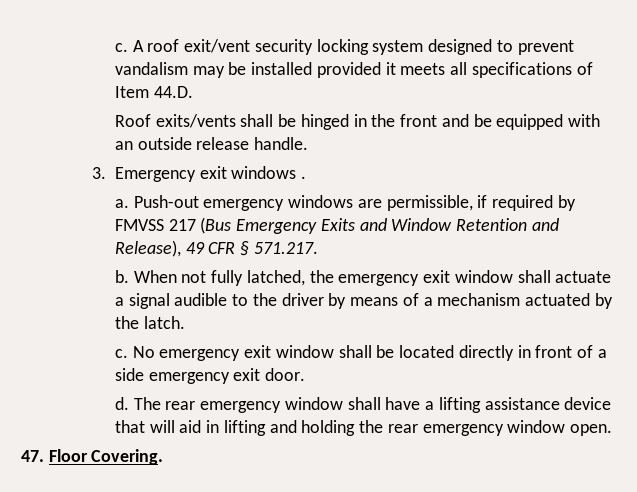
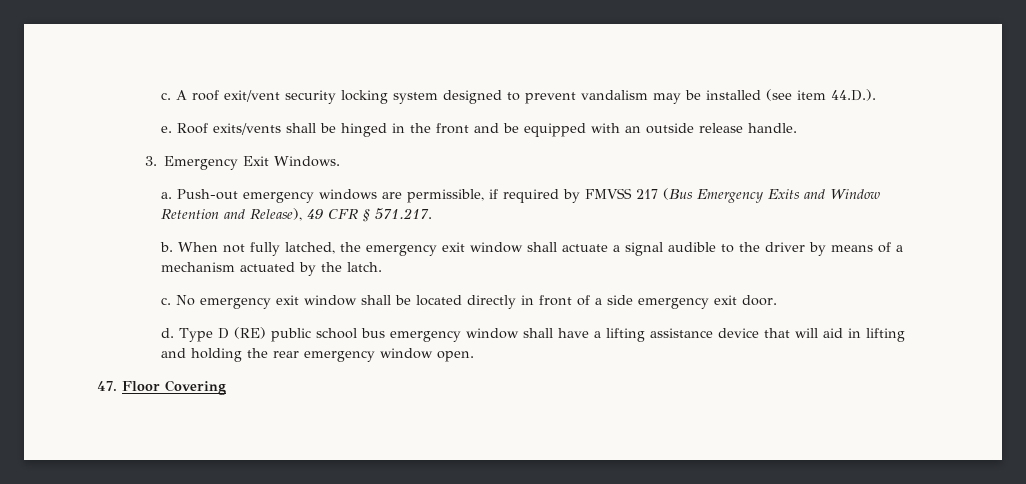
[316,62,593,78] [115,86,193,98] provided it meets all specifications of Item 44.D. // -> [766,89,877,101] [161,126,173,133] (see item 44.D.). // e.
[199,166,307,179] exit windows . -> [243,156,341,167] Exit Windows.
[133,397,196,410] The rear -> [179,327,386,342] Type D (RE) public school bus
[91,449,164,465] Covering. -> [165,380,226,395] Covering

